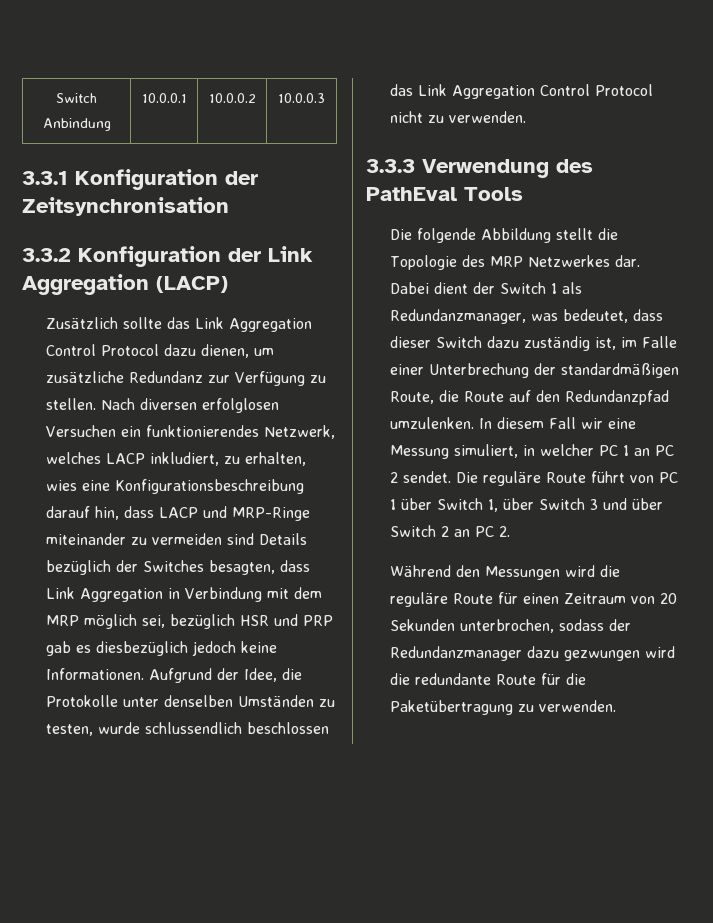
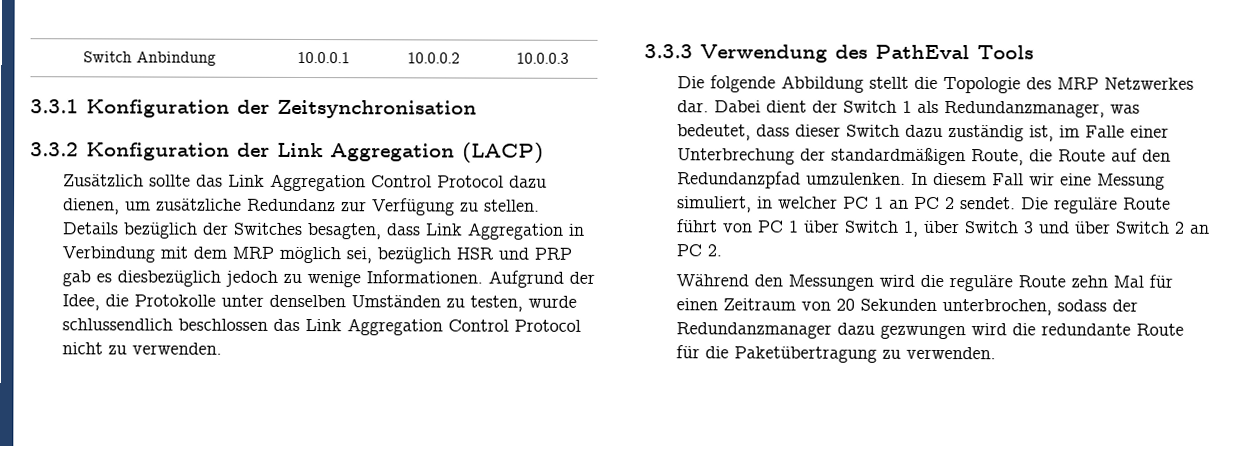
[101,398,280,413] [46,425,336,439] [46,452,307,466] [46,479,305,494] [46,506,311,521] [46,533,255,545] Nach diversen erfolglosen Versuchen ein funktionierendes Netzwerk, welches LACP inkludiert, zu erhalten, wies eine Konfigurationsbeschreibung darauf hin, dass LACP und MRP-Ringe miteinander zu vermeiden sind -> (540, 205) none
[241,641,278,653] keine -> [282,271,361,288] zu wenige
(494, 598) none -> [1070,275,1144,288] zehn Mal

